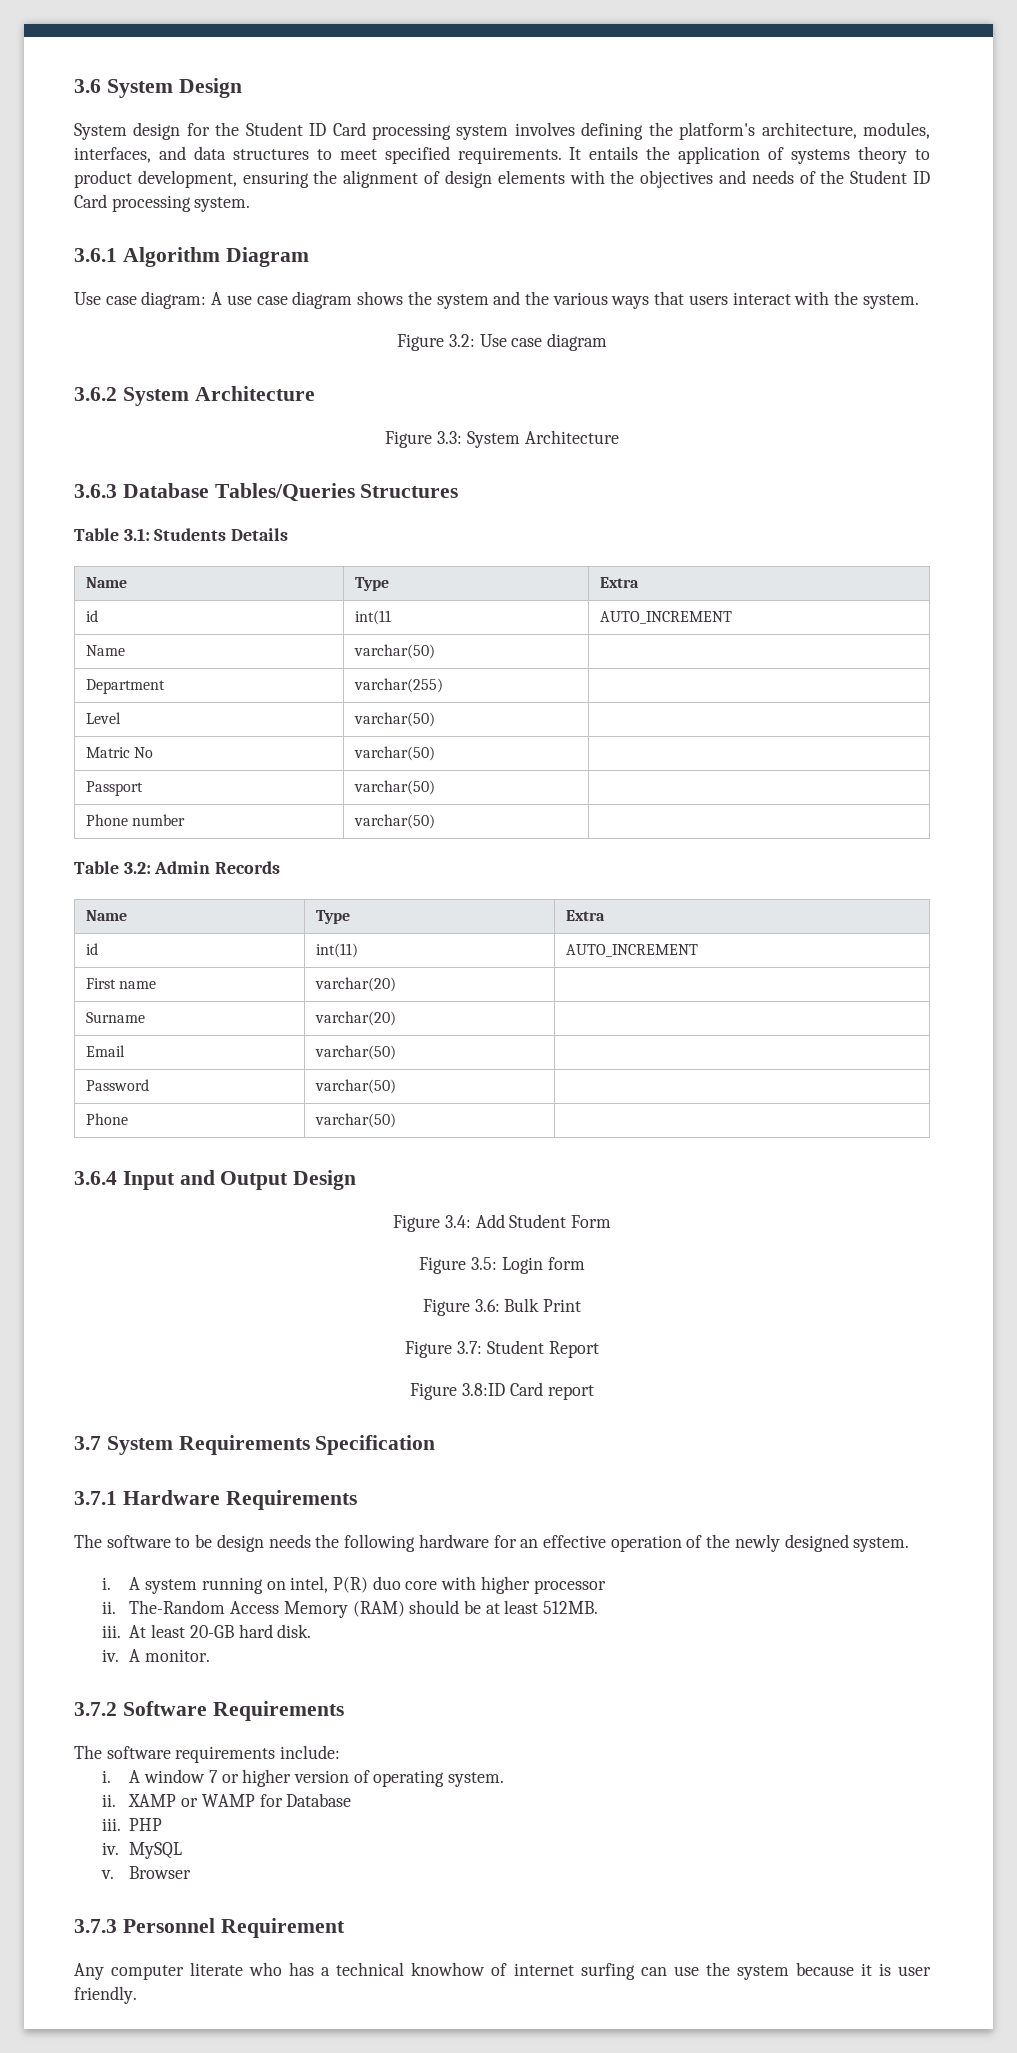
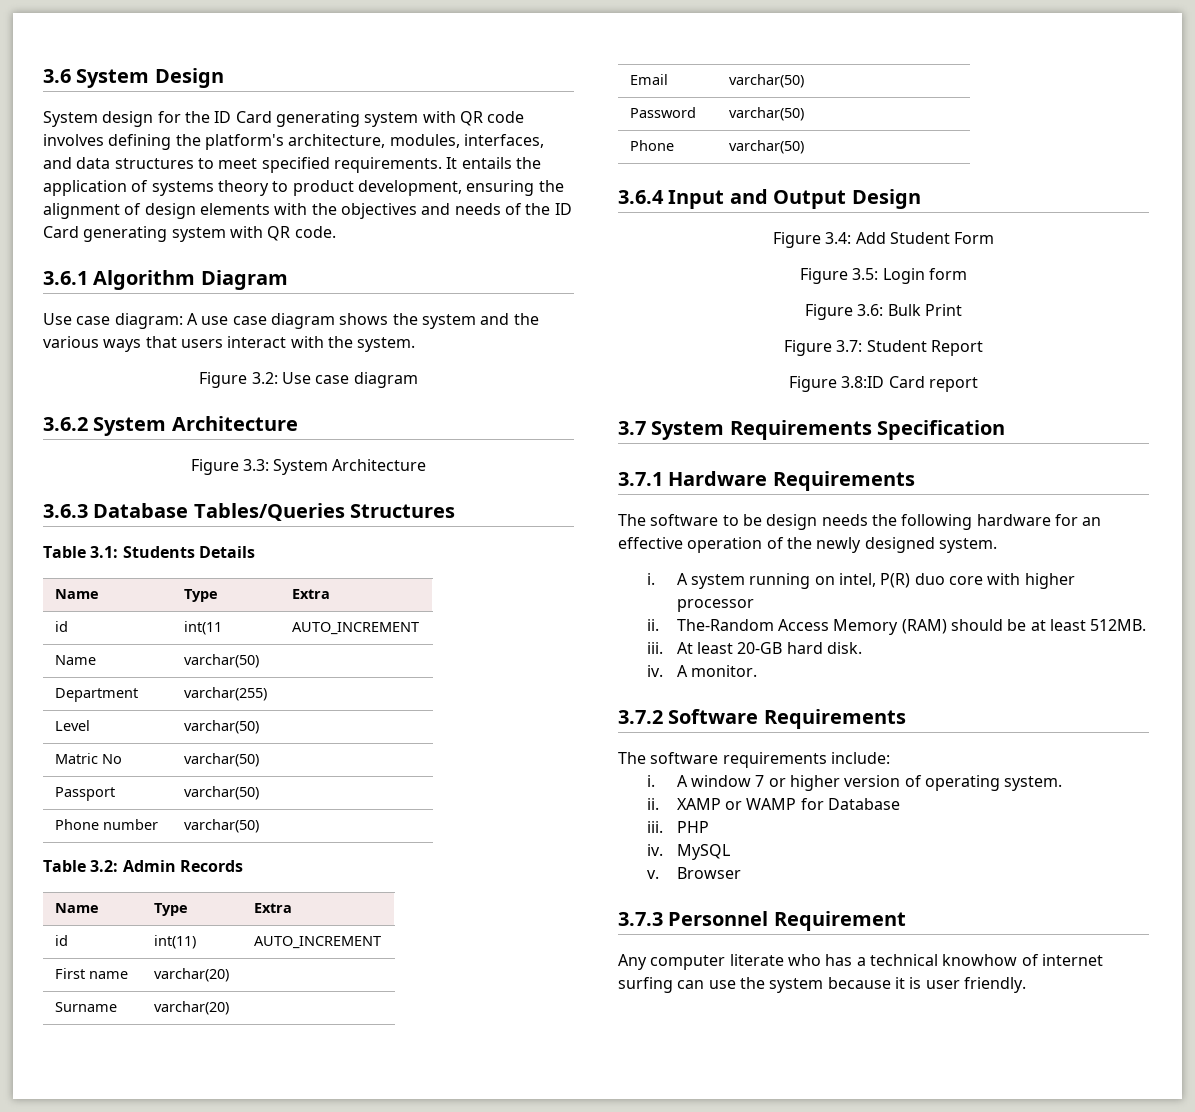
[245,122,509,140] Student ID Card processing system -> [214,111,525,127] ID Card generating system with QR code
[850,170,930,184] [74,194,251,212] Student ID Card processing system. -> [554,203,572,215] [43,226,336,242] ID Card generating system with QR code.

